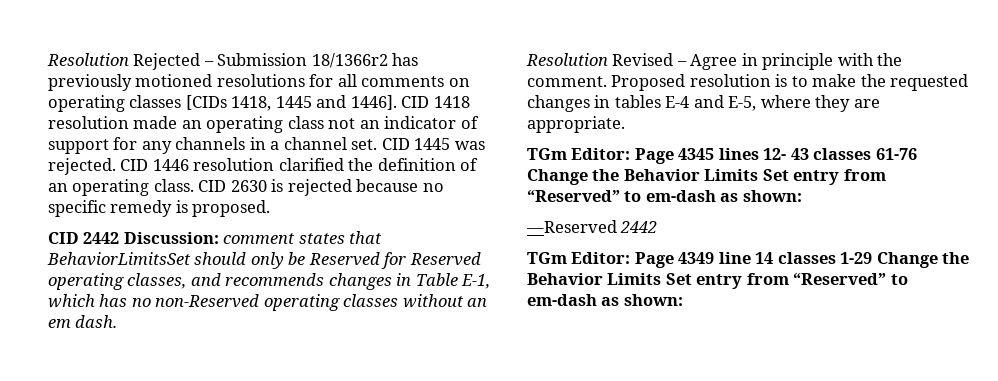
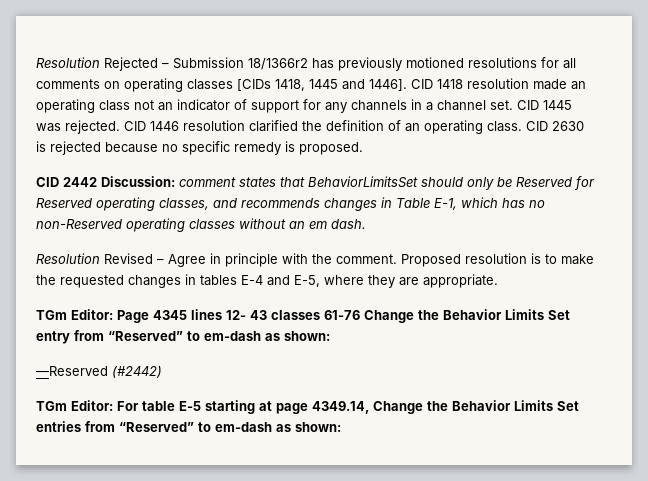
[620,221,658,233] [527,252,970,268] [527,273,743,289] 2442 // TGm Editor: Page 4349 line 14 classes 1-29 Change the Behavior Limits Set entry -> [112,366,162,378] [36,400,579,414] [36,421,81,432] (#2442) // TGm Editor: For table E-5 starting at page 4349.14, Change the Behavior Limits Set entries

